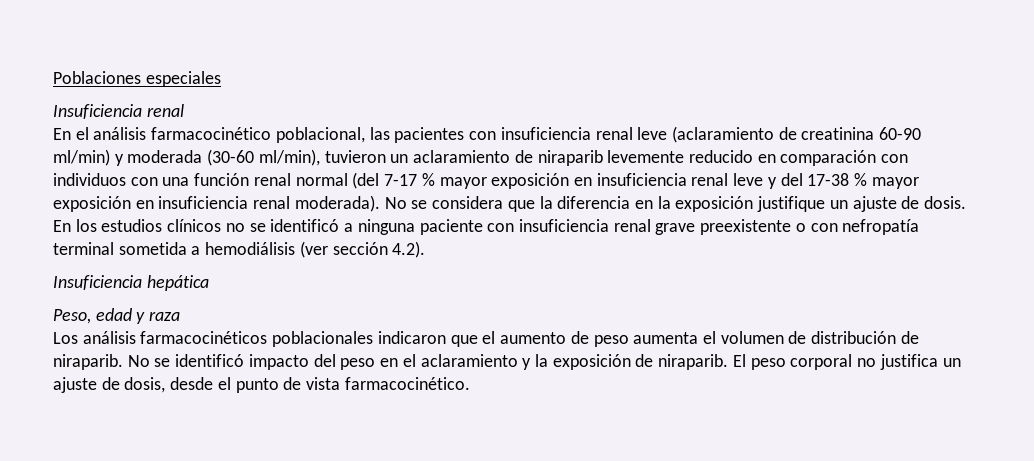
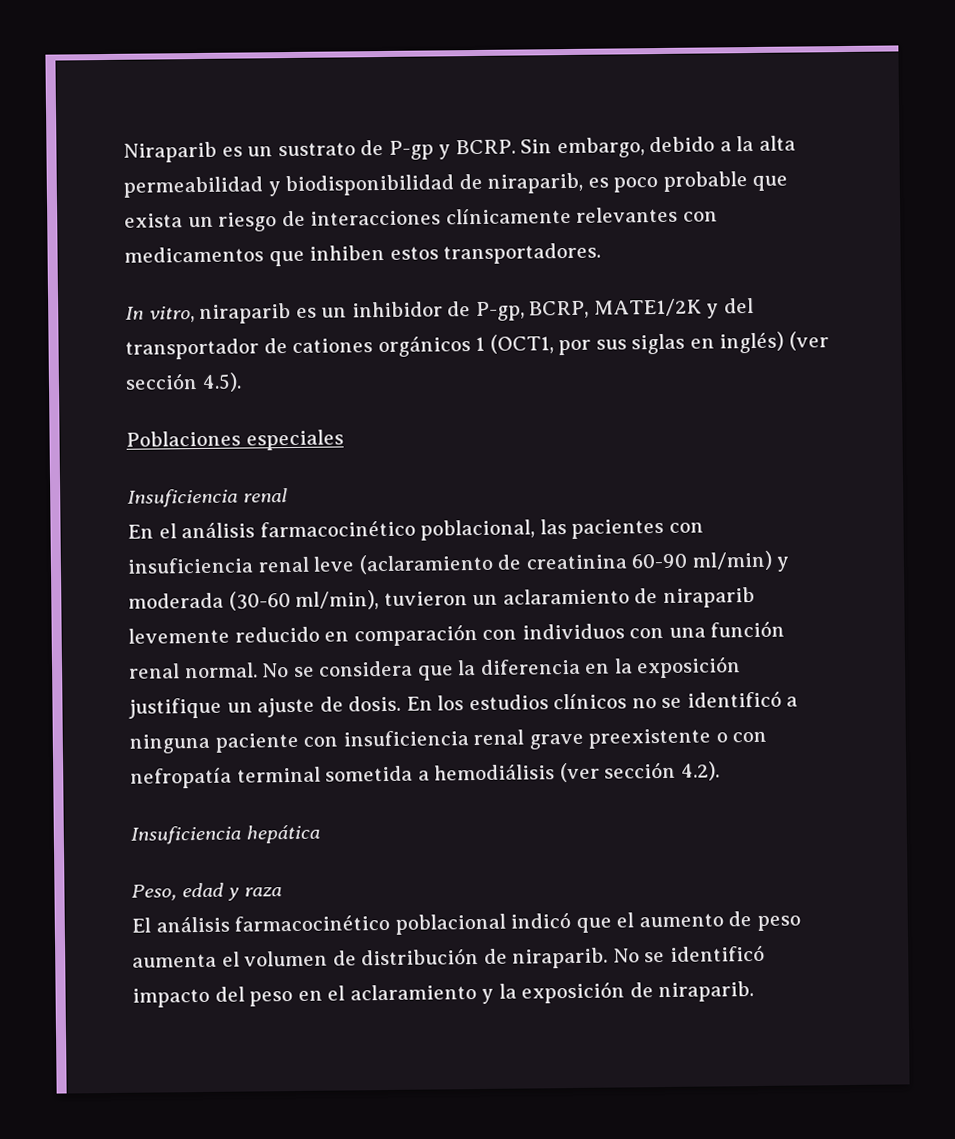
(53, 77) none -> [123,135,796,163] [123,171,789,198] [124,206,718,232] [124,242,602,267] [125,298,754,324] [125,331,829,360] [125,372,242,392] Niraparib es un sustrato de P-gp y BCRP. Sin embargo, debido a la alta permeabilidad y biodisponibilidad de niraparib, es poco probable que exista un riesgo de interacciones clínicamente relevantes con medicamentos que inhiben estos transportadores. // In vitro, niraparib es un inhibidor de P-gp, BCRP, MATE1/2K y del transportador de cationes orgánicos 1 (OCT1, por sus siglas en inglés) (ver sección 4.5). //
[295,172,919,189] [53,195,380,212] normal (del 7-17 % mayor exposición en insuficiencia renal leve y del 17-38 % mayor exposición en insuficiencia renal moderada). -> [183,662,258,679] normal.
[53,331,446,347] Los análisis farmacocinéticos poblacionales indicaron -> [131,912,572,935] El análisis farmacocinético poblacional indicó
[732,354,961,370] [53,377,470,393] El peso corporal no justifica un ajuste de dosis, desde el punto de vista farmacocinético. -> (755, 992) none

